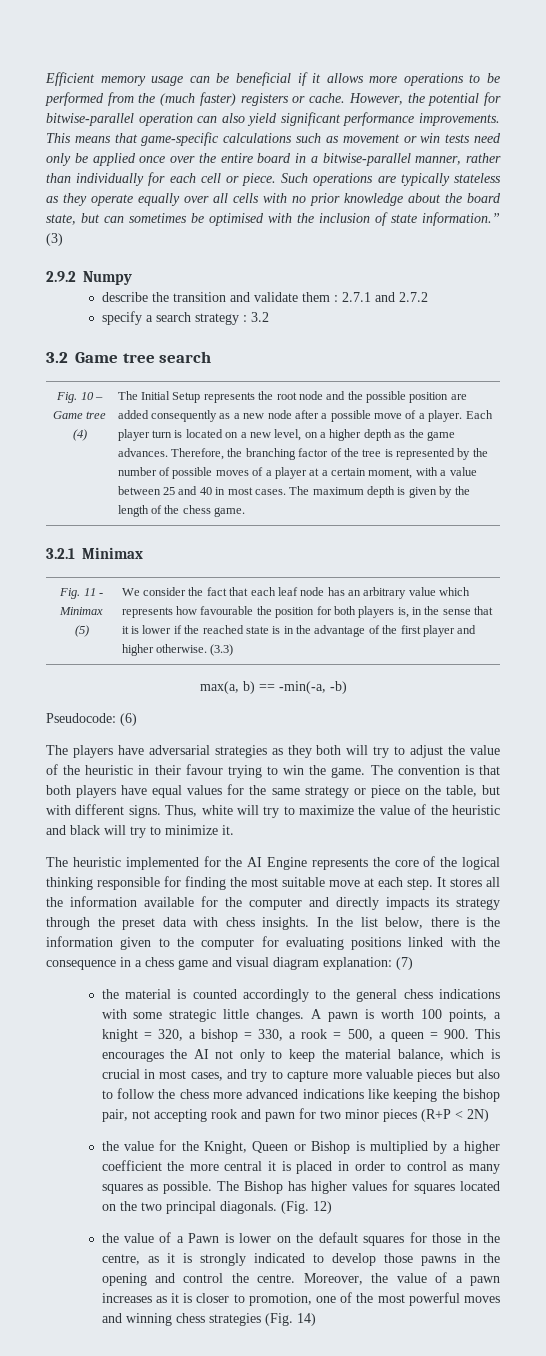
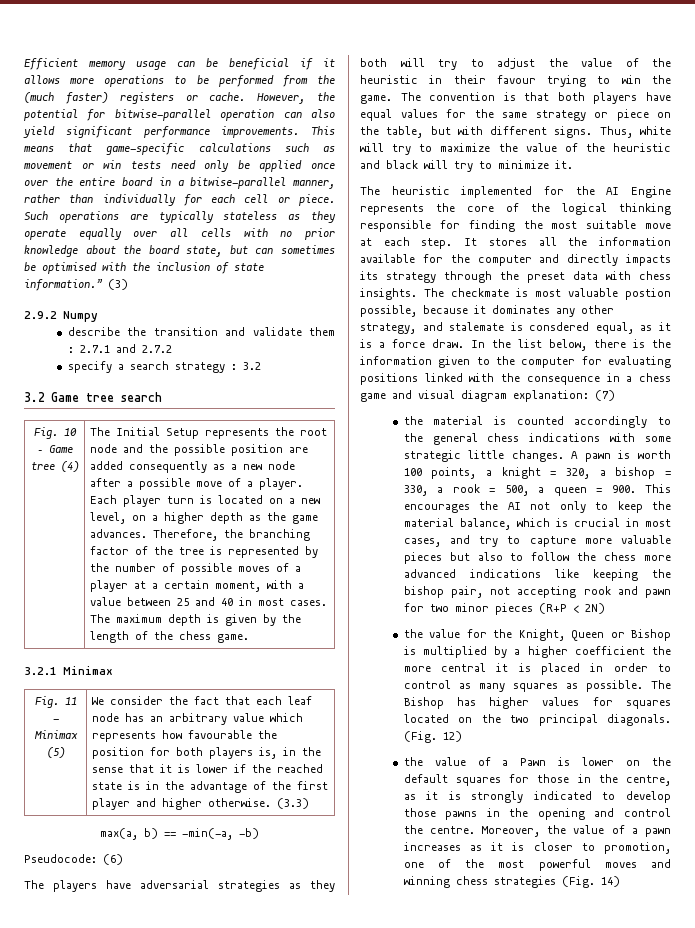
(310, 923) none -> [424,288,671,300] [360,305,614,317] [360,322,671,334] [360,339,464,348] The checkmate is most valuable postion possible, because it dominates any other strategy, and stalemate is consdered equal, as it is a force draw.

